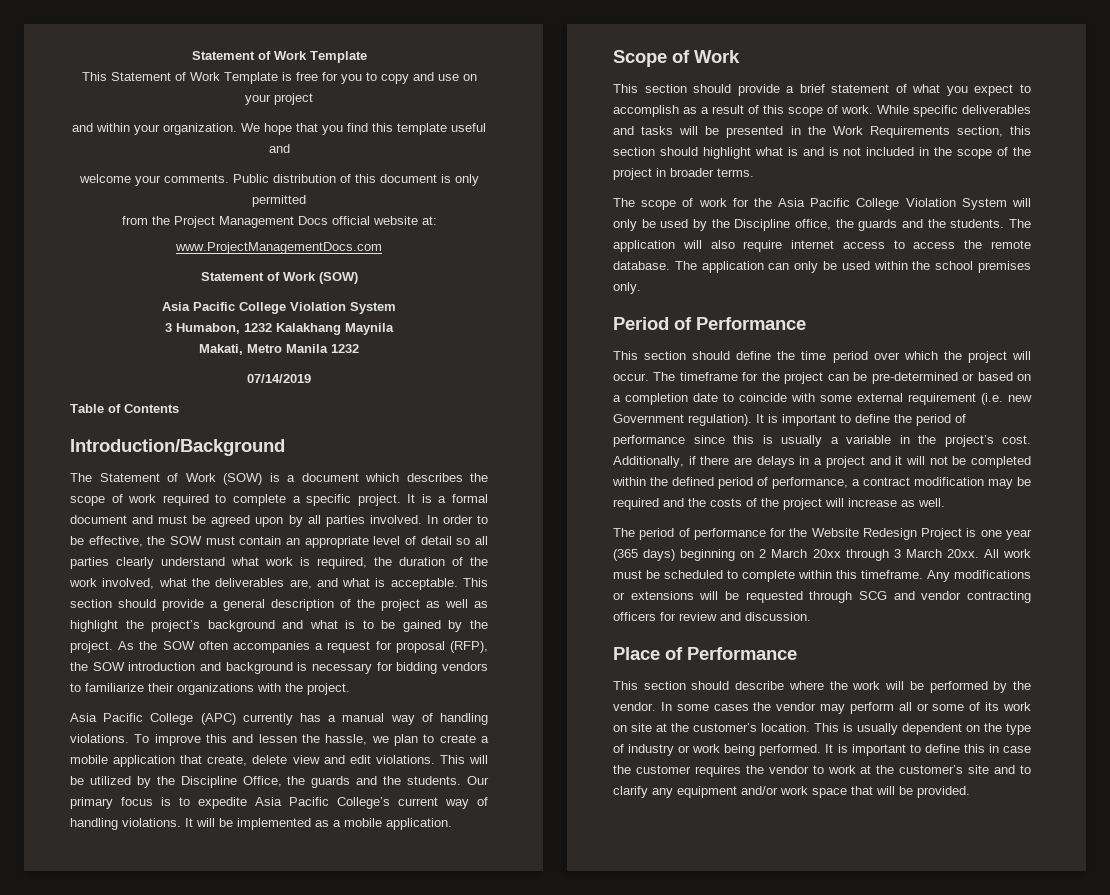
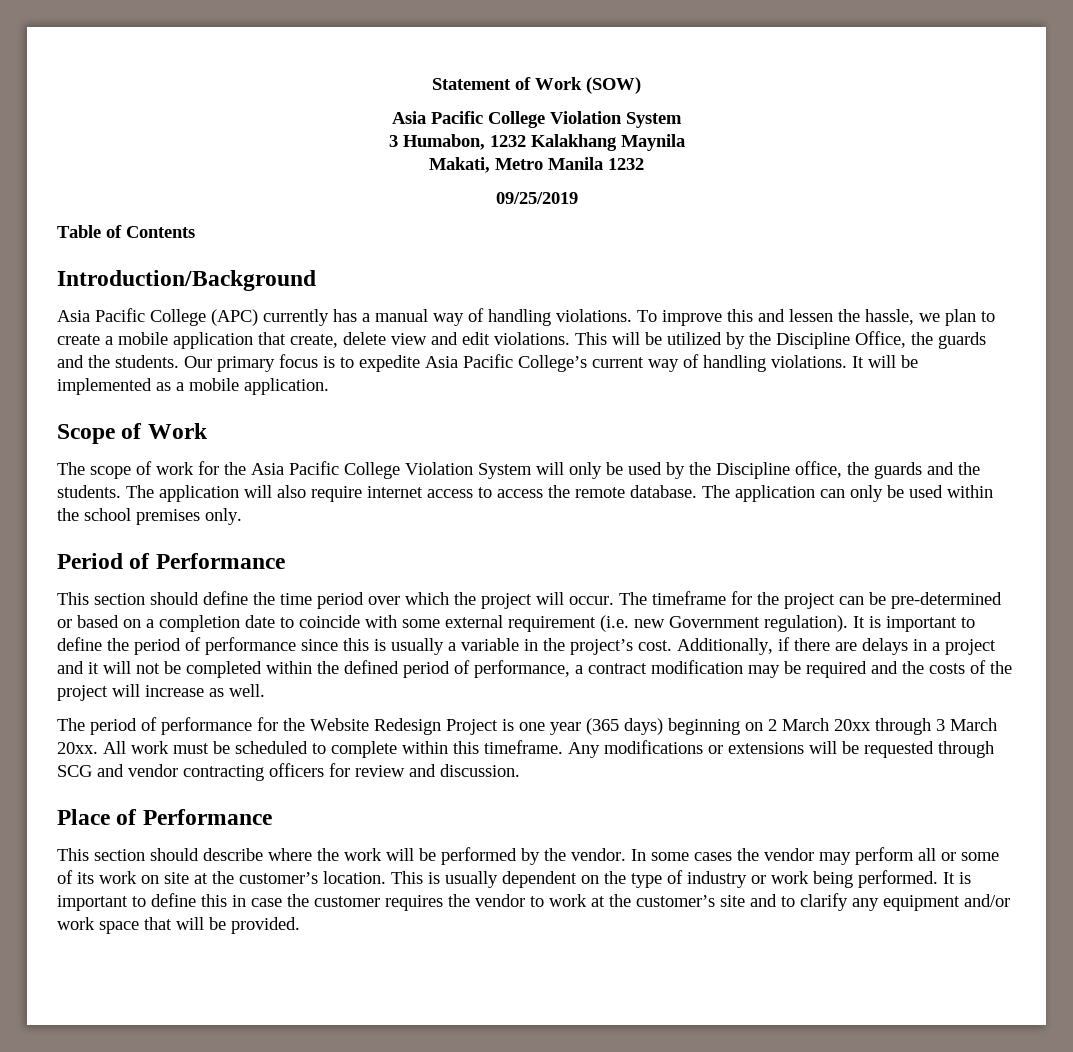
[191,51,367,63] [81,72,477,84] [245,93,313,105] [72,123,486,135] [268,144,290,153] [78,174,479,186] [252,195,306,207] [121,216,437,228] [175,242,382,254] [200,272,316,281] Statement of Work Template // This Statement of Work Template is free for you to copy and use on your project // and within your organization. We hope that you find this template useful and // welcome your comments. Public distribution of this document is only permitted // from the Project Management Docs official website at: // www.ProjectManagementDocs.com // Statement of Work -> [432,77,582,90] Statement of Work
[247,374,311,383] 07/14/2019 -> [495,192,578,204] 09/25/2019
[70,473,488,485] [70,494,488,506] [70,515,488,527] [70,536,489,548] [70,557,488,569] [69,578,489,590] [70,599,488,611] [70,620,489,632] [70,641,488,653] [70,662,489,674] [70,683,350,695] // The Statement of Work (SOW) is a document which describes the scope of work required to complete a specific project. It is a formal document and must be agreed upon by all parties involved. In order to be effective, the SOW must contain an appropriate level of detail so all parties clearly understand what work is required, the duration of the work involved, what the deliverables are, and what is acceptable. This section should provide a general description of the project as well as highlight the project’s background and what is to be gained by the project. As the SOW often accompanies a request for proposal (RFP), the SOW introduction and background is necessary for bidding vendors to familiarize their organizations with the project. -> (316, 280) none
[613,84,1031,96] [613,105,1031,117] [613,126,1031,138] [613,147,1031,159] [613,168,754,180] // This section should provide a brief statement of what you expect to accomplish as a result of this scope of work. While specific deliverables and tasks will be presented in the Work Requirements section, this section should highlight what is and is not included in the scope of the project in broader terms. -> (208, 431) none

